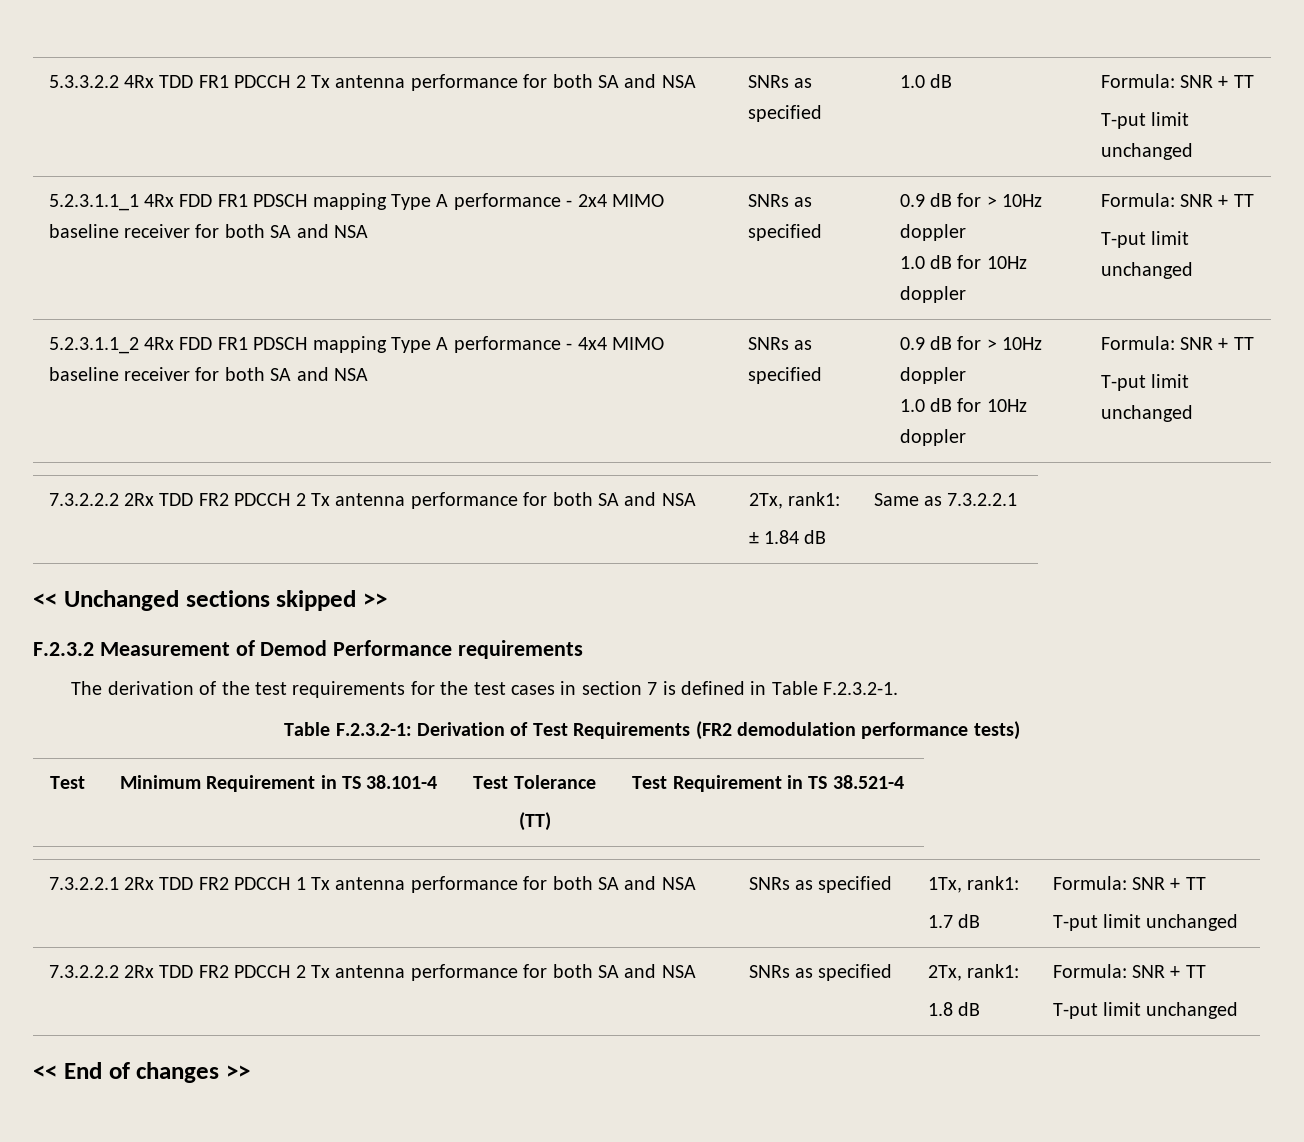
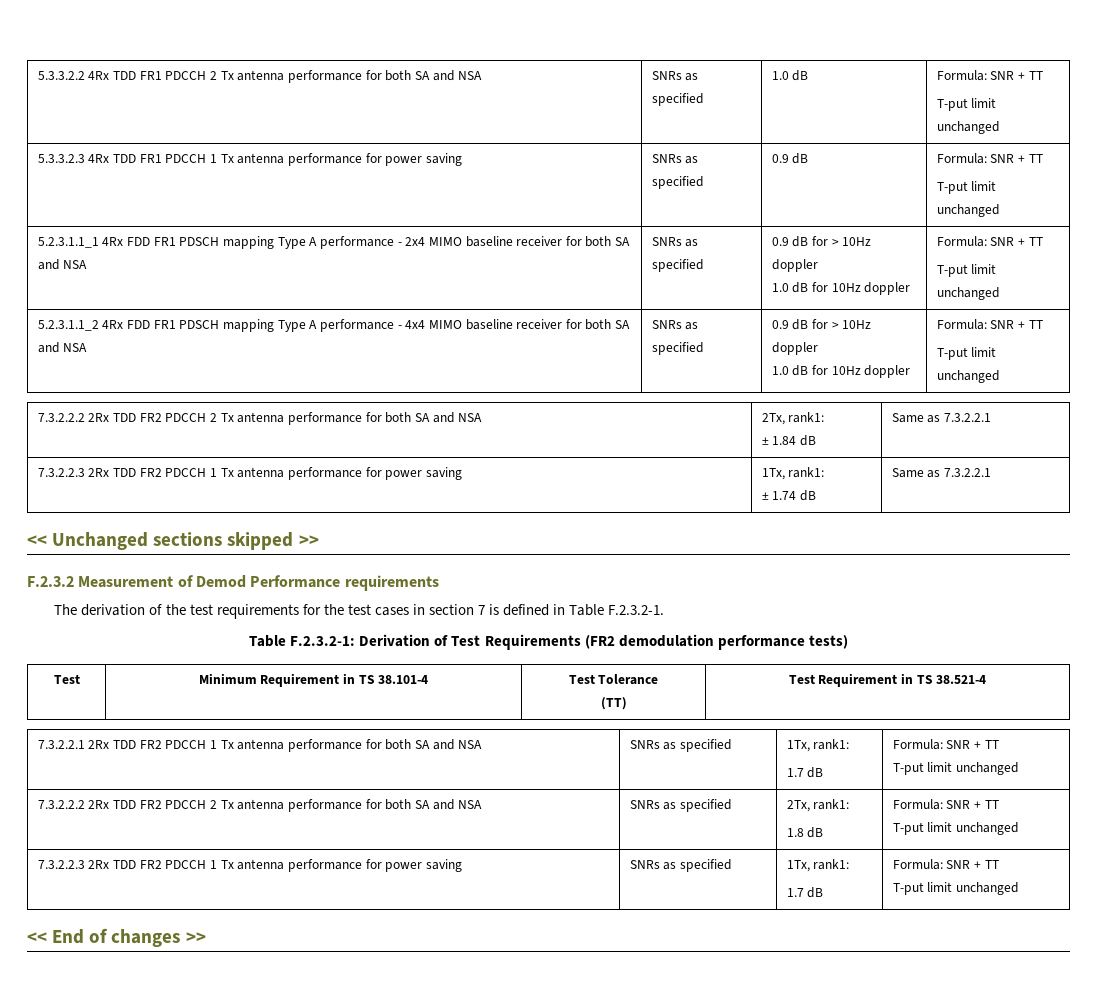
(1193, 151) none -> [37,153,462,166] [651,154,699,164] [651,176,704,189] [771,153,809,164] [936,153,1043,164] [936,181,997,194] [936,204,1000,217] // 5.3.3.2.3 4Rx TDD FR1 PDCCH 1 Tx antenna performance for power saving | SNRs as specified | 0.9 dB | Formula: SNR + TT // T-put limit unchanged
(1018, 499) none -> [37,467,462,480] [761,467,825,480] [761,490,817,501] [891,468,992,478] // 7.3.2.2.3 2Rx TDD FR2 PDCCH 1 Tx antenna performance for power saving | 1Tx, rank1: // ± 1.74 dB | Same as 7.3.2.2.1
(1239, 1010) none -> [37,859,462,872] [629,859,733,872] [786,859,850,872] [786,887,824,898] [892,859,999,870] [892,882,1020,895] // 7.3.2.2.3 2Rx TDD FR2 PDCCH 1 Tx antenna performance for power saving | SNRs as specified | 1Tx, rank1: // 1.7 dB | Formula: SNR + TT // T-put limit unchanged

